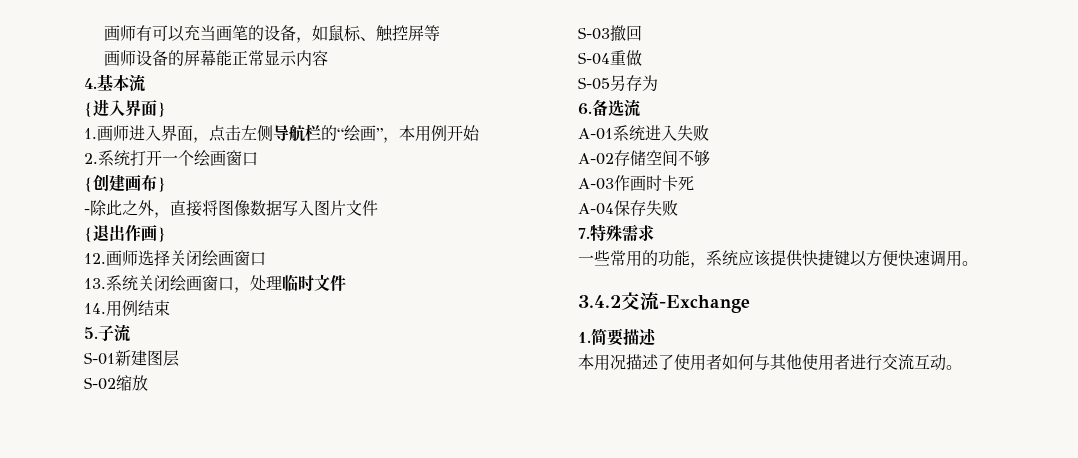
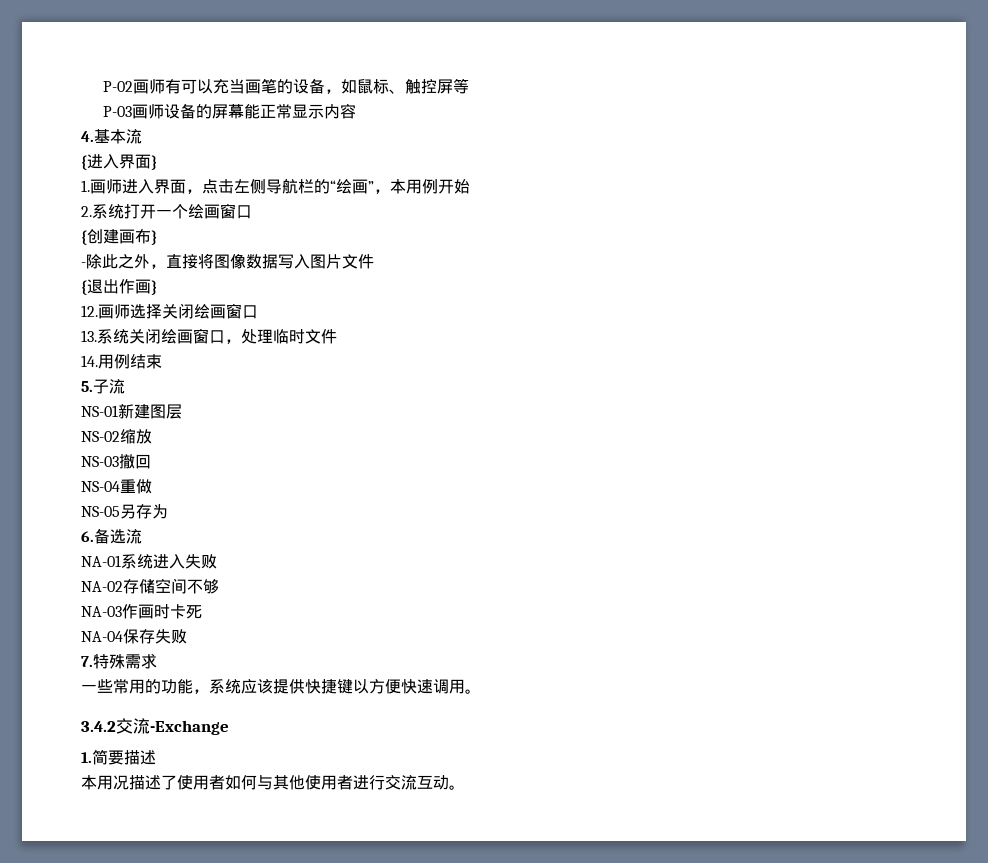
(103, 33) none -> [102,81,133,92] P-02
(440, 33) none -> [102,106,132,117] P-03
[84,352,115,365] S-01 -> [81,405,118,417] NS-01
[84,377,116,390] S-02 -> [81,431,120,442] NS-02
[578,27,610,40] S-03 -> [81,456,119,467] NS-03
[578,52,610,65] S-04 -> [81,481,120,492] NS-04
[578,77,610,90] S-05 -> [81,506,120,517] NS-05
[578,128,613,140] A-01 -> [81,555,121,567] NA-01
[578,153,614,165] A-02 -> [81,581,123,592] NA-02
[578,178,614,190] A-03 -> [81,606,122,617] NA-03
[578,203,614,215] A-04 -> [81,631,123,642] NA-04

